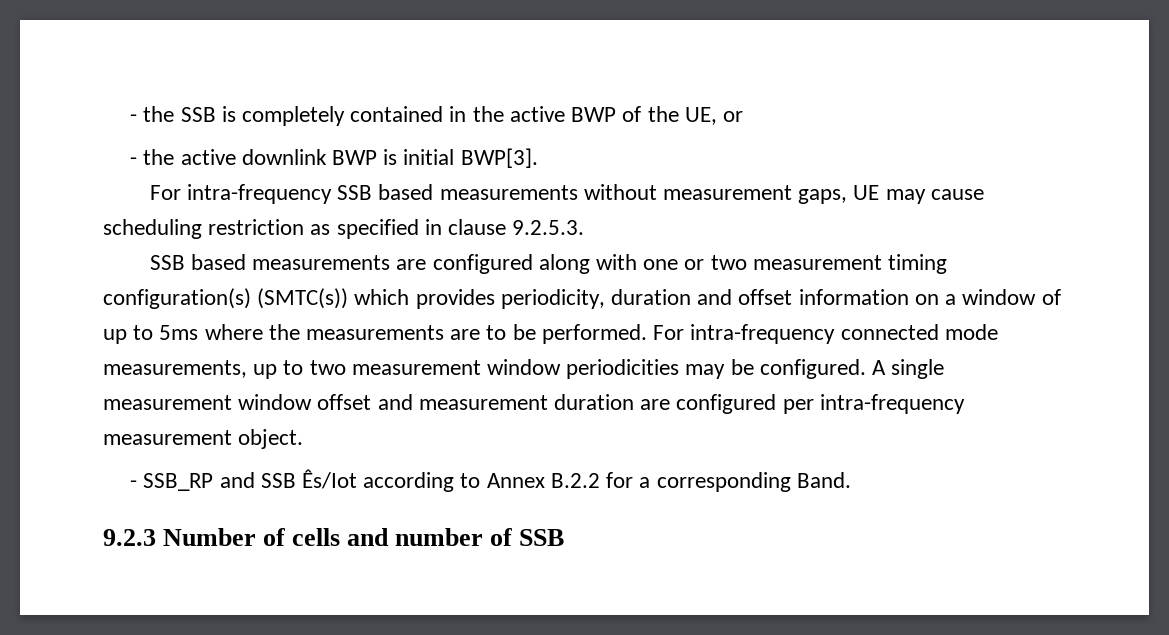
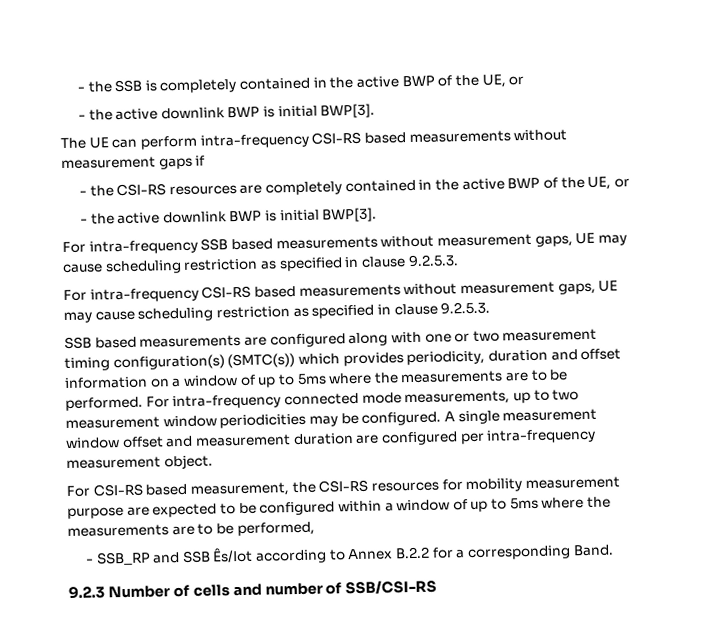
(538, 158) none -> [60,129,568,150] [61,155,206,170] [78,176,630,197] [79,207,378,225] // The UE can perform intra-frequency CSI-RS based measurements without measurement gaps if // - the CSI-RS resources are completely contained in the active BWP of the UE, or // - the active downlink BWP is initial BWP[3].
(585, 227) none -> [63,280,619,303] [63,301,491,324] // For intra-frequency CSI-RS based measurements without measurement gaps, UE may cause scheduling restriction as specified in clause 9.2.5.3.
(304, 439) none -> [66,476,620,497] [67,496,612,519] [67,521,315,537] // For CSI-RS based measurement, the CSI-RS resources for mobility measurement purpose are expected to be configured within a window of up to 5ms where the measurements are to be performed,
[519,529,565,546] SSB -> [345,579,438,595] SSB/CSI-RS

